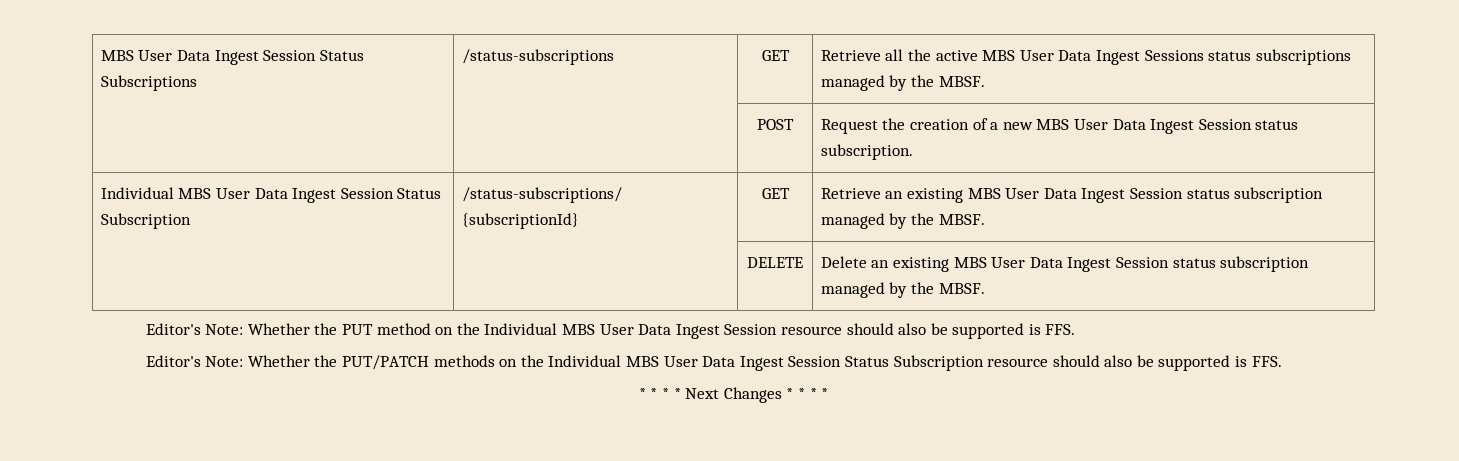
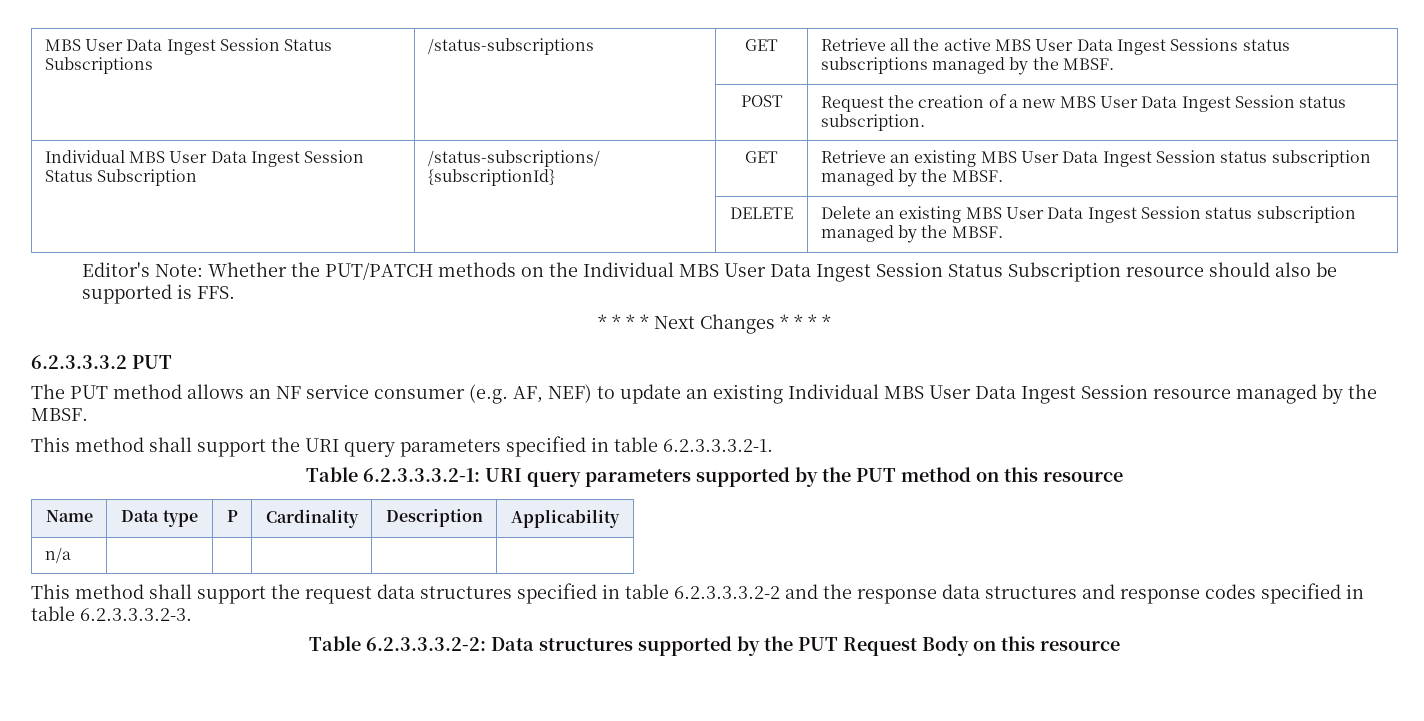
[145,323,1076,339] // Editor's Note: Whether the PUT method on the Individual MBS User Data Ingest Session resource should also be supported is FFS. -> (1003, 232) none
(829, 393) none -> [31,355,172,369] [31,384,1377,404] [31,408,88,421] [31,436,773,457] [306,467,1123,487] [45,510,93,522] [121,510,198,527] [226,510,238,522] [265,509,359,528] [385,509,483,527] [511,509,620,528] [44,547,71,563] [31,583,1364,604] [31,606,192,621] [309,636,1120,656] // 6.2.3.3.3.2 PUT // The PUT method allows an NF service consumer (e.g. AF, NEF) to update an existing Individual MBS User Data Ingest Session resource managed by the MBSF. // This method shall support the URI query parameters specified in table 6.2.3.3.3.2-1. // Table 6.2.3.3.3.2-1: URI query parameters supported by the PUT method on this resource // Name | Data type | P | Cardinality | Description | Applicability // n/a | | | | | // This method shall support the request data structures specified in table 6.2.3.3.3.2-2 and the response data structures and response codes specified in table 6.2.3.3.3.2-3. // Table 6.2.3.3.3.2-2: Data structures supported by the PUT Request Body on this resource

